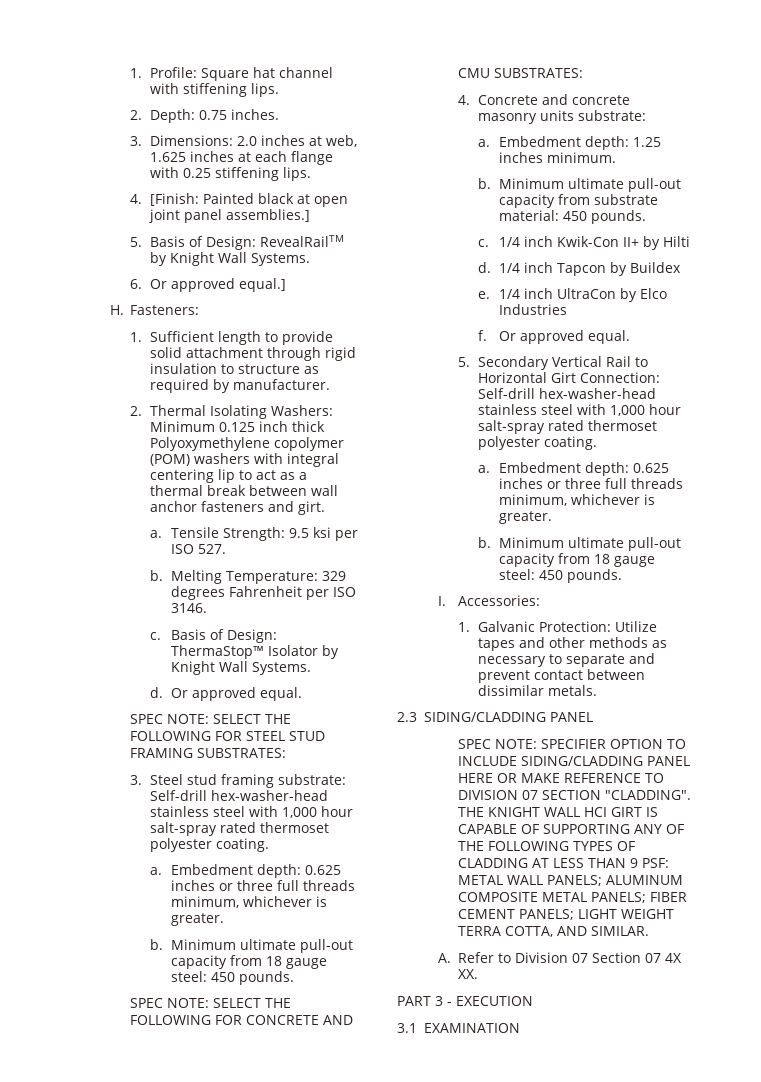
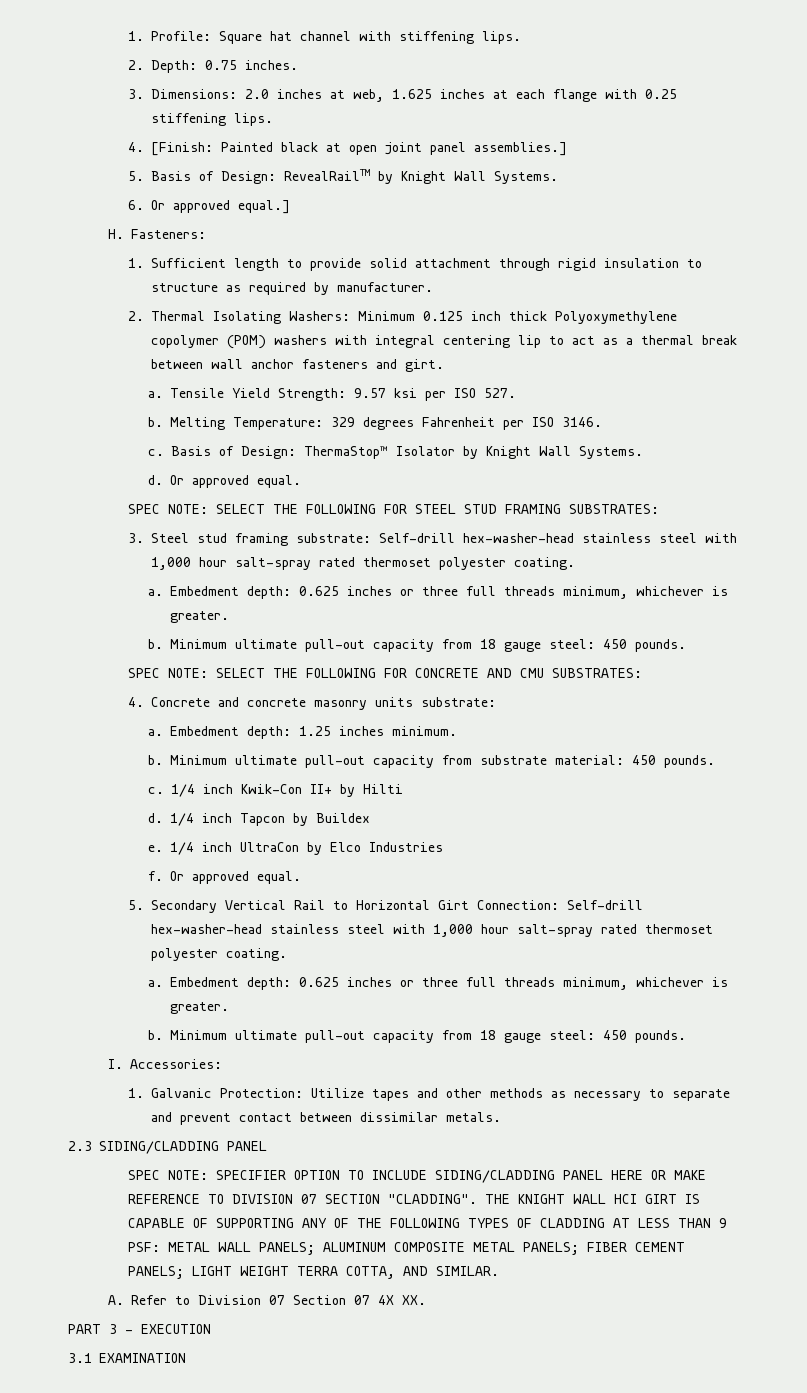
[222,527,309,541] Strength: 9.5 -> [231,388,386,401] Yield Strength: 9.57

